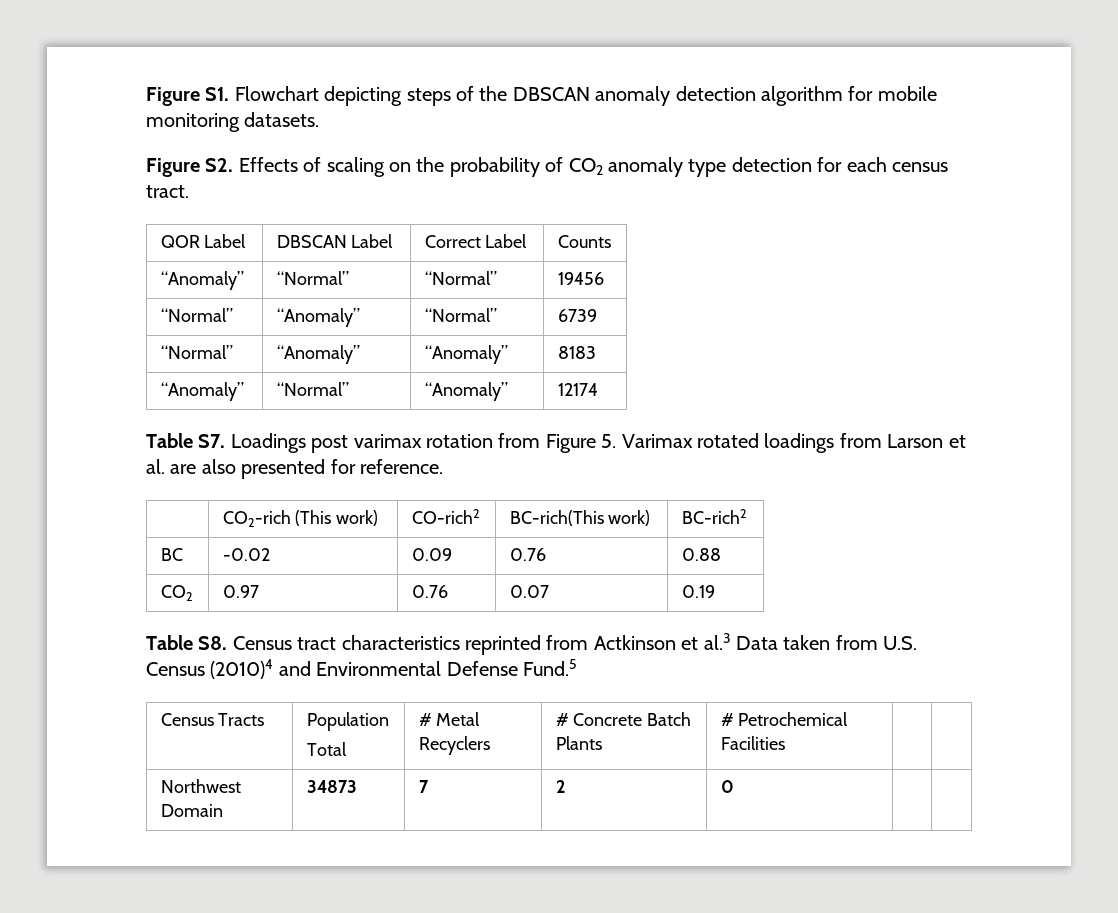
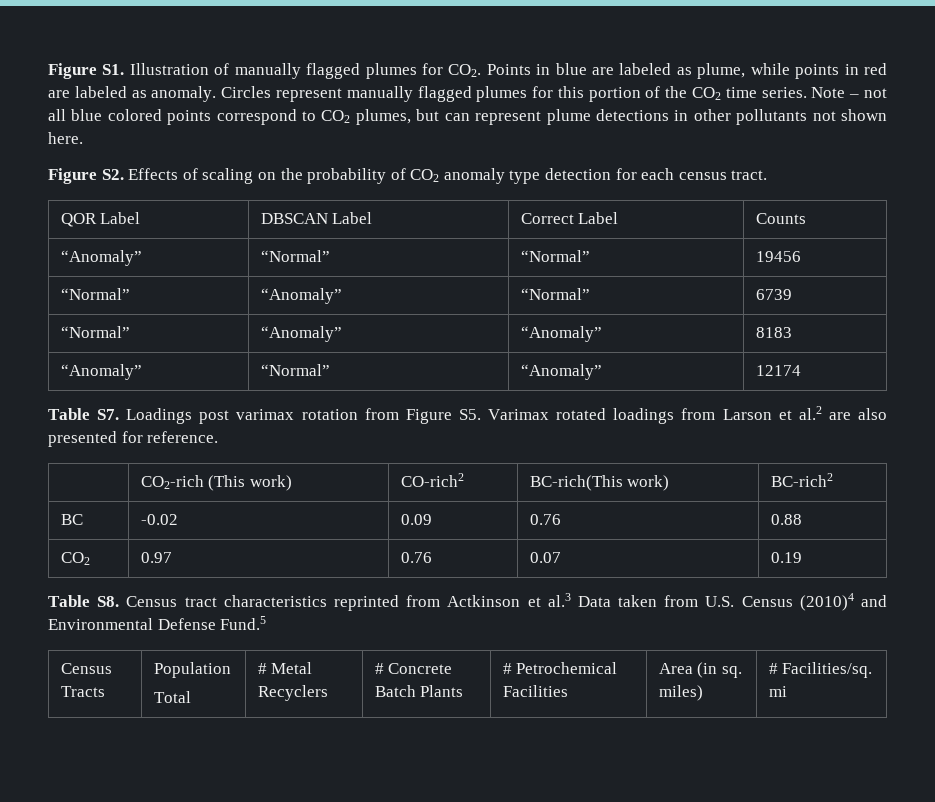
[234,86,937,106] [146,112,320,132] Flowchart depicting steps of the DBSCAN anomaly detection algorithm for mobile monitoring datasets. -> [129,63,888,79] [48,86,887,102] [48,109,887,125] [48,132,83,144] Illustration of manually flagged plumes for CO2. Points in blue are labeled as plume, while points in red are labeled as anomaly. Circles represent manually flagged plumes for this portion of the CO2 time series. Note – not all blue colored points correspond to CO2 plumes, but can represent plume detections in other pollutants not shown here.
[601,434,617,448] 5. -> [458,409,481,420] S5.
[146,459,165,474] al. -> [798,406,822,420] al.2
[160,779,241,793] [160,804,223,817] [306,780,357,793] [418,780,429,793] [555,780,566,793] [720,780,734,793] | // Northwest Domain | 34873 | 7 | 2 | 0 | | -> [658,662,742,678] [658,685,703,701] [768,662,873,678] [768,686,787,697] Area (in sq. miles) | # Facilities/sq. mi

